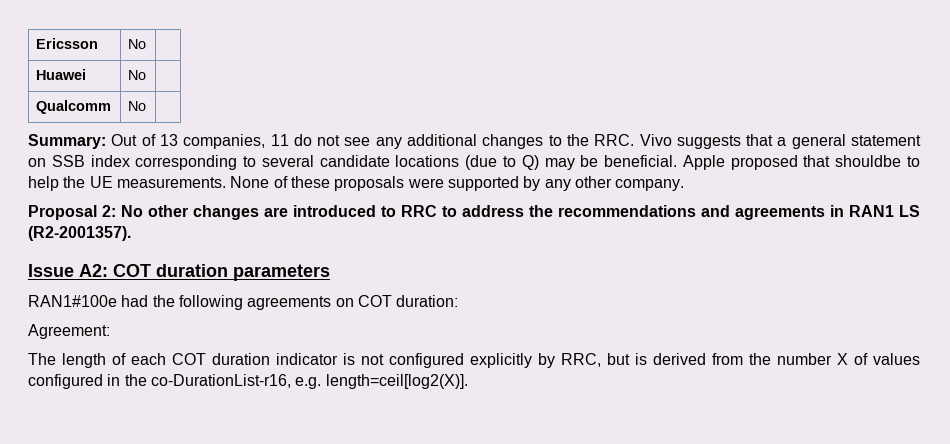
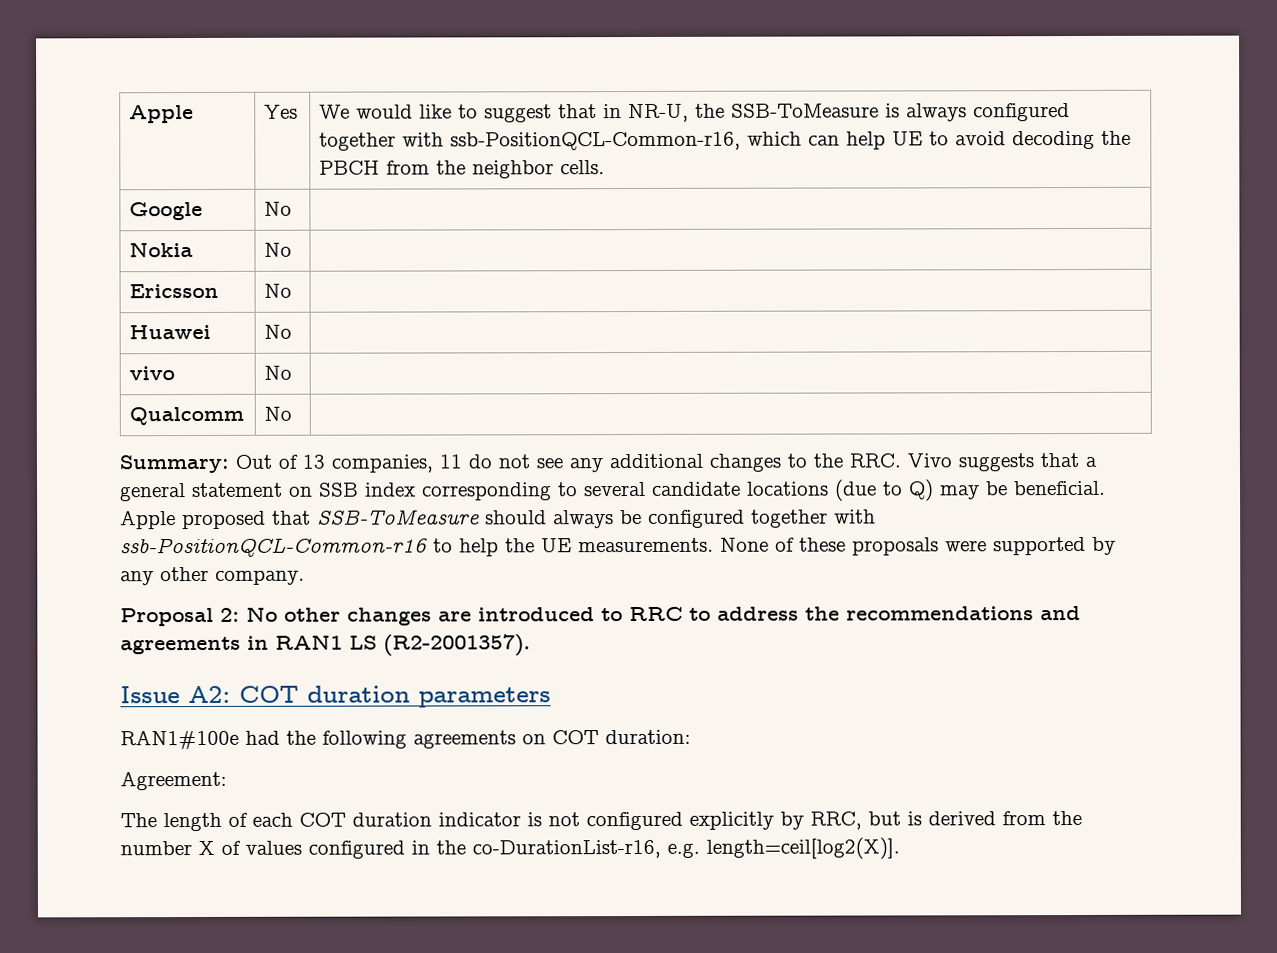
(36, 43) none -> [129,105,195,124] [264,104,299,119] [319,103,1071,123] [319,130,1132,151] [319,160,606,179] [129,201,204,221] [264,201,293,216] [129,242,194,258] [264,242,293,257] Apple | Yes | We would like to suggest that in NR-U, the SSB-ToMeasure is always configured together with ssb-PositionQCL-Common-r16, which can help UE to avoid decoding the PBCH from the neighbor cells. // Google | No | // Nokia | No | //
(147, 75) none -> [129,366,176,381] [264,365,293,380] // vivo | No |
[835,155,902,167] shouldbe -> [317,509,876,529] [120,537,428,558] SSB-ToMeasure should always be configured together with ssb-PositionQCL-Common-r16

